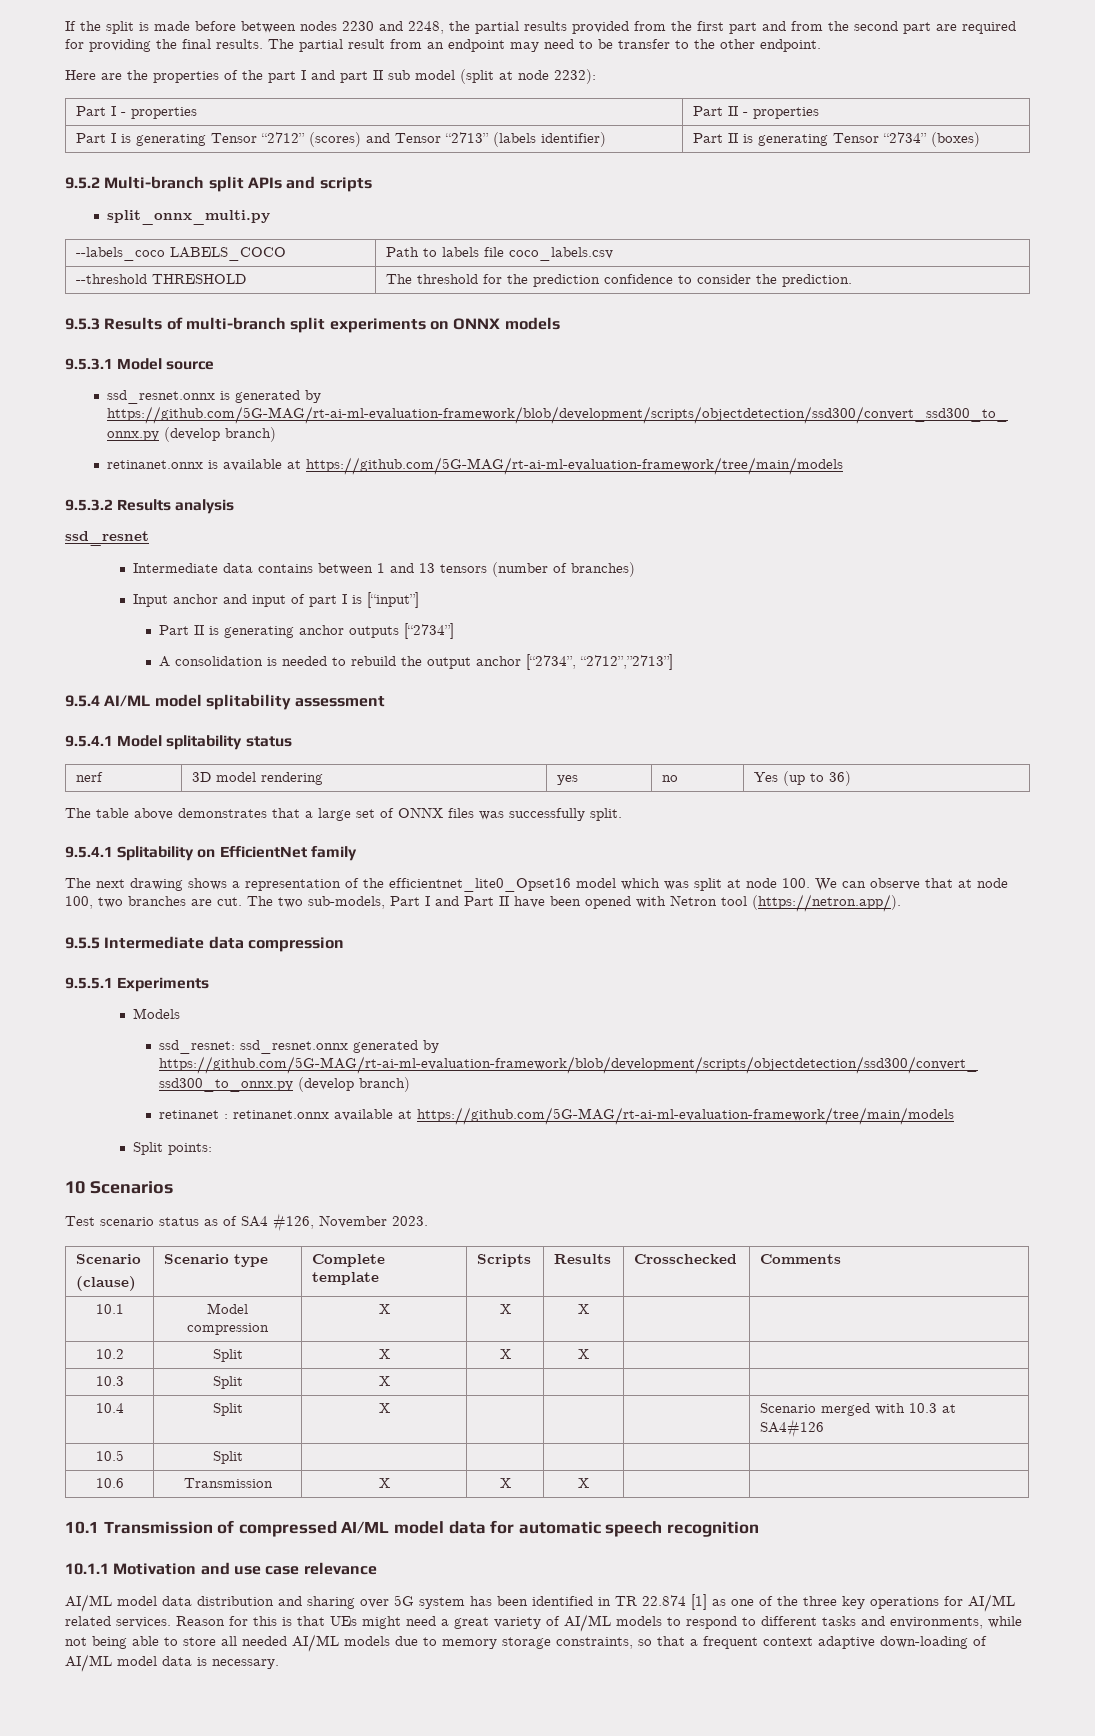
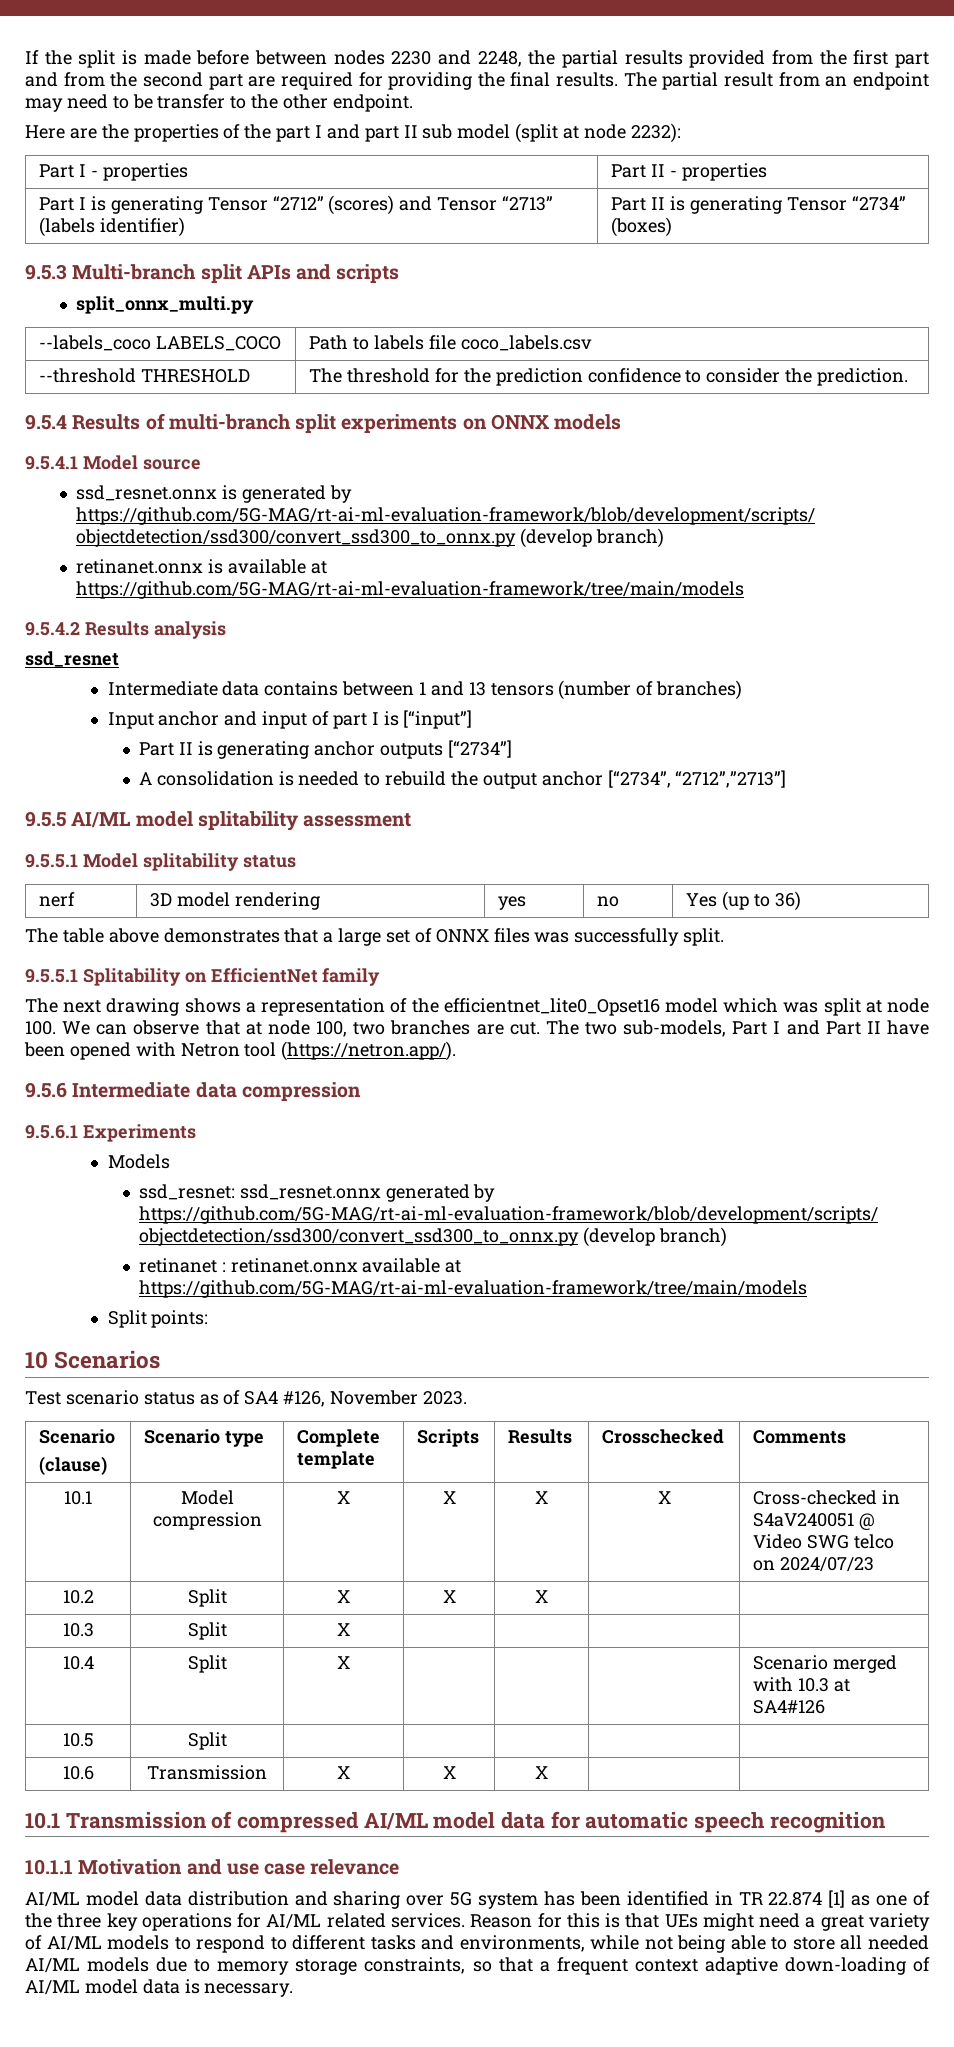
[65,177,100,189] 9.5.2 -> [25,264,67,280] 9.5.3
[65,318,100,330] 9.5.3 -> [25,414,67,430] 9.5.4
[65,358,113,370] 9.5.3.1 -> [25,456,78,470] 9.5.4.1
[65,499,113,511] 9.5.3.2 -> [25,622,80,636] 9.5.4.2
[65,695,100,707] 9.5.4 -> [25,811,66,827] 9.5.5
[65,735,113,747] 9.5.4.1 -> [25,854,78,868] 9.5.5.1
[65,846,113,858] 9.5.4.1 -> [25,969,78,983] 9.5.5.1
[65,937,100,949] 9.5.5 -> [25,1082,67,1098] 9.5.6
[65,977,113,989] 9.5.5.1 -> [25,1125,78,1139] 9.5.6.1
(589, 1309) | -> [657,1491,671,1504] [753,1490,901,1505] [753,1513,876,1530] [753,1534,894,1549] [753,1557,875,1572] X | Cross-checked in S4aV240051 @ Video SWG telco on 2024/07/23

